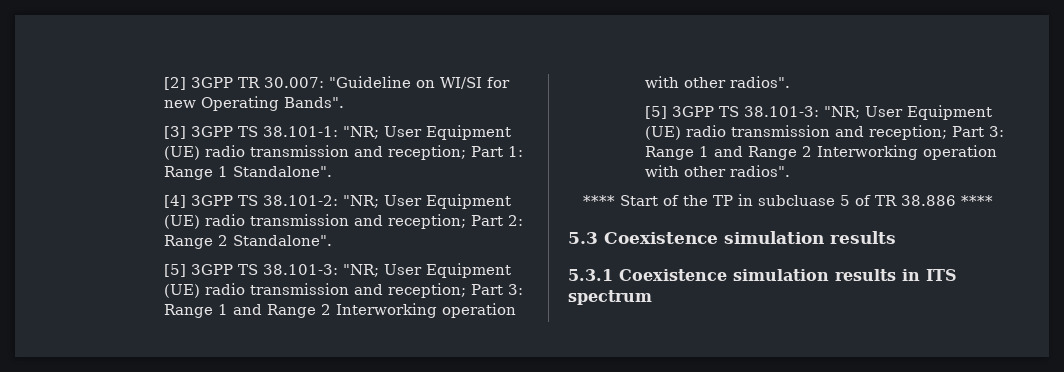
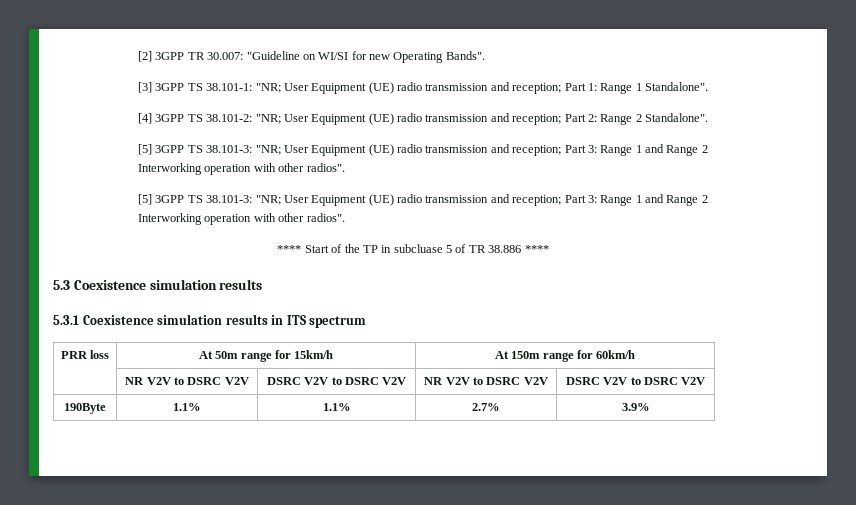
(652, 297) none -> [60,350,110,359] [198,350,334,362] [494,350,636,362] [125,377,249,385] [266,377,407,385] [424,377,548,385] [565,377,706,385] [64,403,106,414] [173,403,201,411] [322,403,351,411] [472,403,500,411] [621,403,650,411] // PRR loss | At 50m range for 15km/h | At 150m range for 60km/h // | NR V2V to DSRC V2V | DSRC V2V to DSRC V2V | NR V2V to DSRC V2V | DSRC V2V to DSRC V2V // 190Byte | 1.1% | 1.1% | 2.7% | 3.9%

